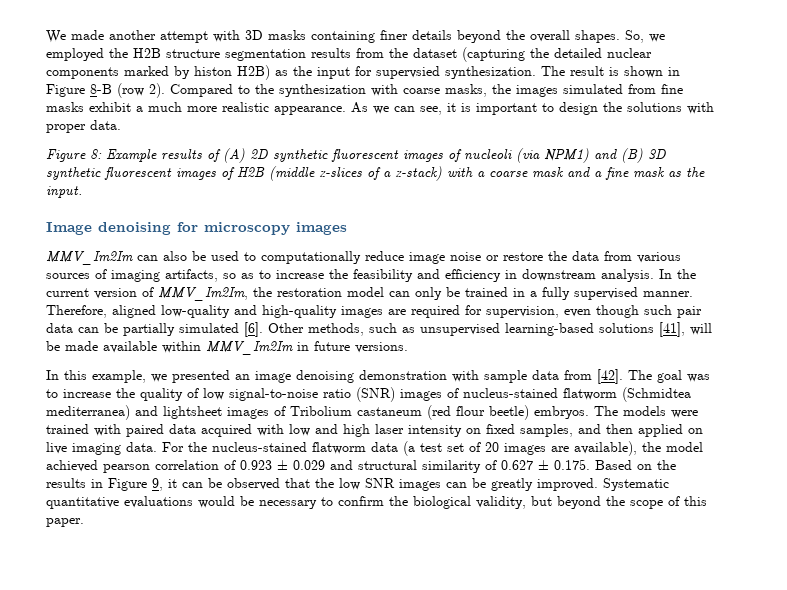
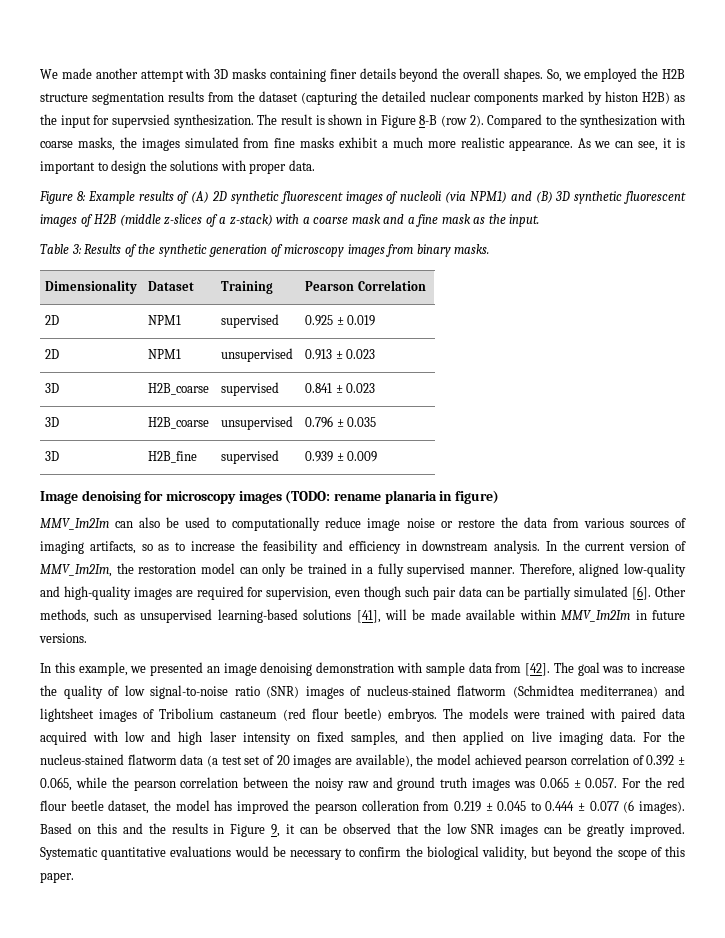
(82, 192) none -> [40,244,490,257] [45,280,138,294] [148,281,195,291] [221,281,274,294] [305,280,426,291] [45,315,60,325] [148,315,182,325] [221,314,280,328] [305,315,376,326] [45,349,60,359] [148,349,182,359] [221,348,294,362] [305,349,376,360] [45,383,60,393] [148,383,210,395] [221,382,280,396] [305,383,376,393] [45,417,60,427] [148,417,210,429] [221,416,294,430] [305,416,377,428] [45,451,60,461] [148,451,198,463] [221,450,280,464] [305,451,378,462] // Table 3: Results of the synthetic generation of microscopy images from binary masks. // Dimensionality | Dataset | Training | Pearson Correlation // 2D | NPM1 | supervised | 0.925 ± 0.019 // 2D | NPM1 | unsupervised | 0.913 ± 0.023 // 3D | H2B_coarse | supervised | 0.841 ± 0.023 // 3D | H2B_coarse | unsupervised | 0.796 ± 0.035 // 3D | H2B_fine | supervised | 0.939 ± 0.009
(347, 228) none -> [285,490,499,504] (TODO: rename planaria in figure)
[240,459,652,473] 0.923 ± 0.029 and structural similarity of 0.627 ± 0.175. Based on -> [646,755,685,766] [40,777,686,791] [40,800,686,814] [40,823,143,834] 0.392 ± 0.065, while the pearson correlation between the noisy raw and ground truth images was 0.065 ± 0.057. For the red flour beetle dataset, the model has improved the pearson colleration from 0.219 ± 0.045 to 0.444 ± 0.077 (6 images). Based on this and

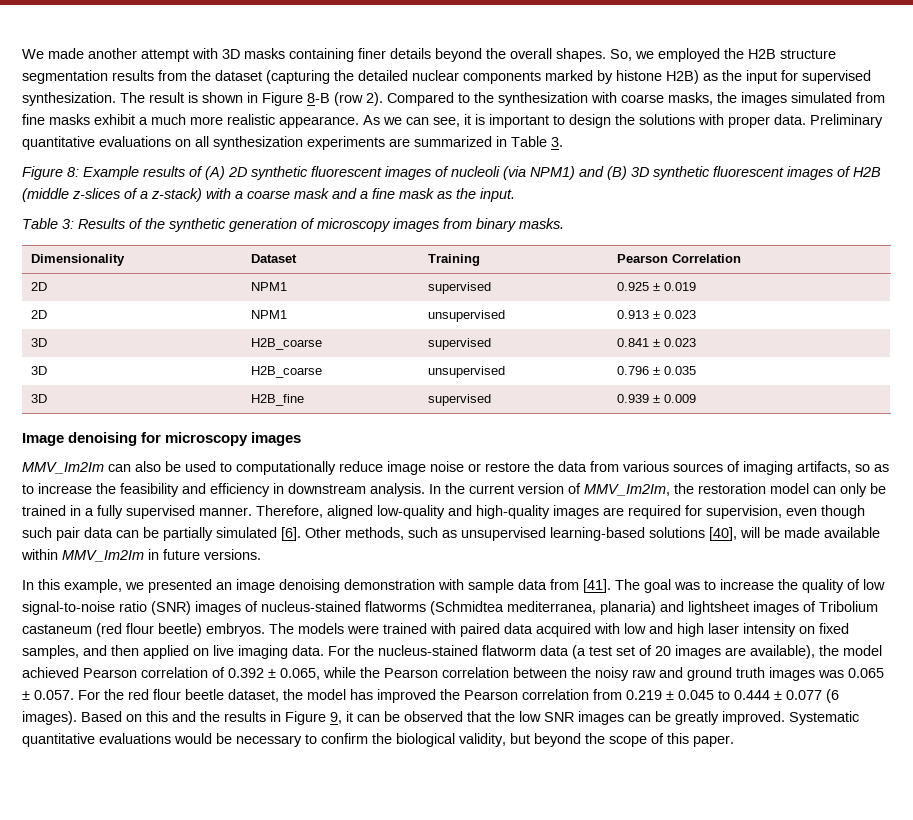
[605,91,638,102] histon -> [616,70,662,81] histone
[111,114,170,128] supervsied -> [802,70,871,84] supervised
(315, 165) none -> [810,114,883,128] [22,136,563,150] Preliminary quantitative evaluations on all synthesization experiments are summarized in Table 3.
[285,490,499,504] (TODO: rename planaria in figure) -> (302, 439) none
[356,610,381,623] [41], -> [709,527,737,541] [40],
[525,663,551,676] [42]. -> [583,579,611,593] [41].
[457,685,659,698] flatworm (Schmidtea mediterranea) -> [365,601,656,615] flatworms (Schmidtea mediterranea, planaria)
[525,757,568,768] pearson -> [83,668,137,678] Pearson
[133,780,176,791] pearson -> [384,668,438,678] Pearson
[315,800,419,814] pearson colleration -> [464,689,589,700] Pearson correlation

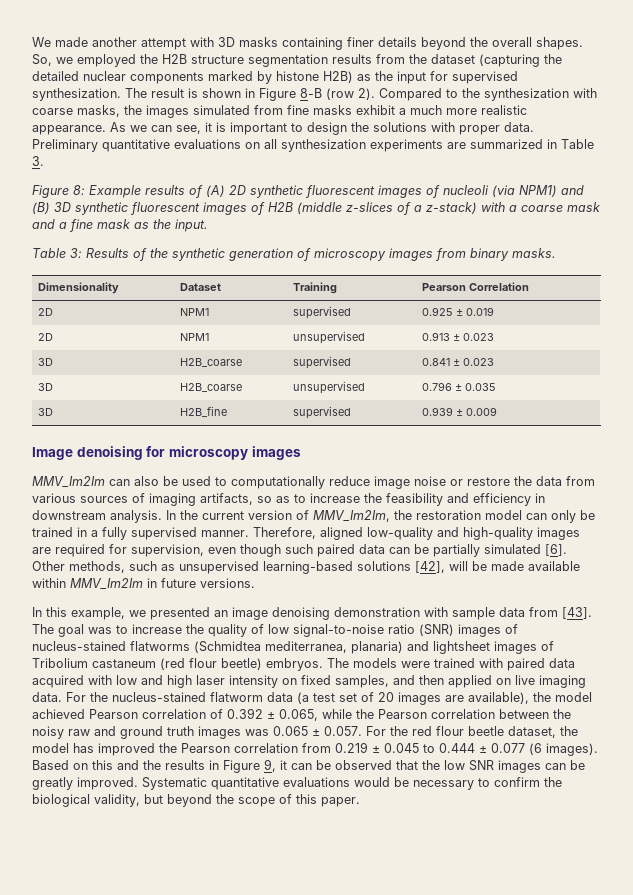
[56,527,80,541] pair -> [317,544,355,557] paired
[709,527,737,541] [40], -> [415,561,445,573] [42],
[583,579,611,593] [41]. -> [562,607,592,619] [43].

